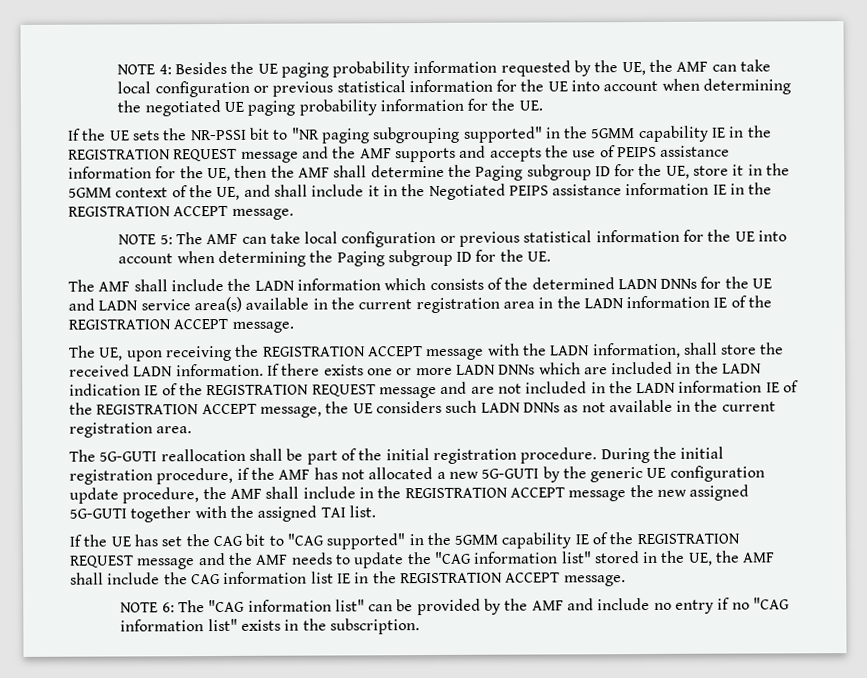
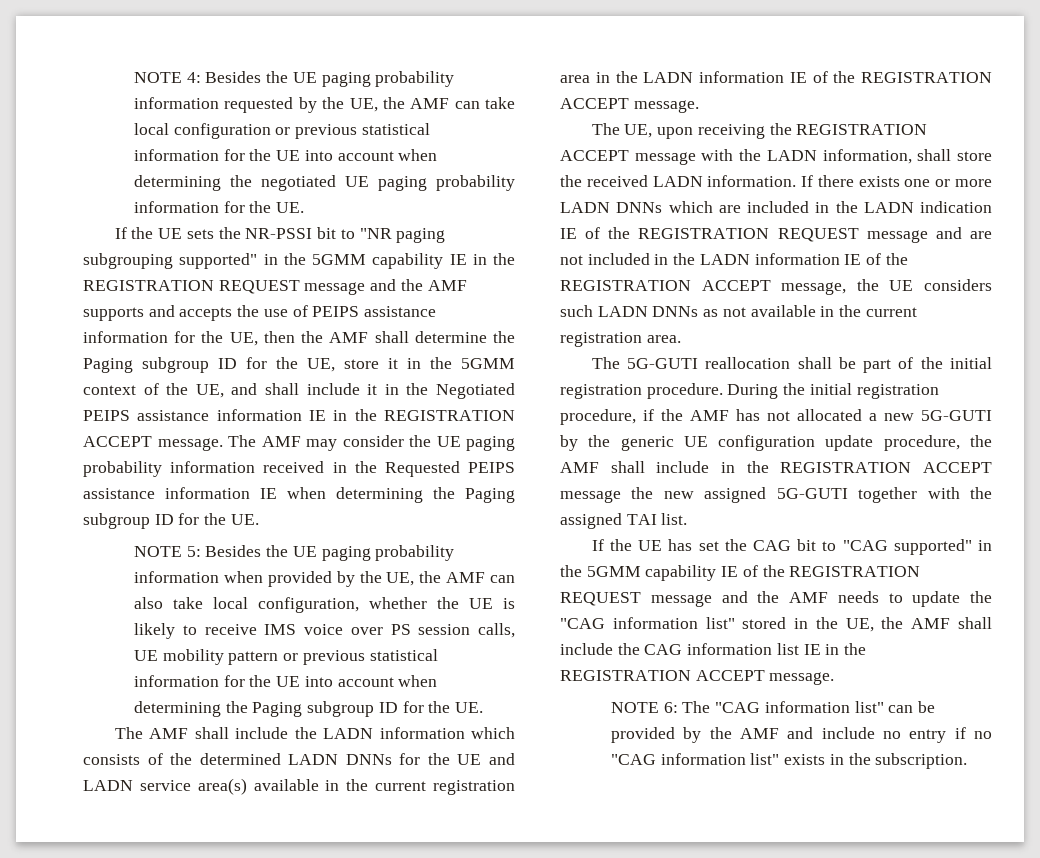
[118,230,437,248] // NOTE 5: The AMF can take local configuration -> [228,435,515,451] [83,461,516,477] [83,487,515,503] [83,513,259,529] [133,545,455,561] [133,571,515,587] [133,597,515,613] [133,623,515,639] [133,649,279,665] The AMF may consider the UE paging probability information received in the Requested PEIPS assistance information IE when determining the Paging subgroup ID for the UE. // NOTE 5: Besides the UE paging probability information when provided by the UE, the AMF can also take local configuration, whether the UE is likely to receive IMS voice over PS session calls, UE mobility pattern

